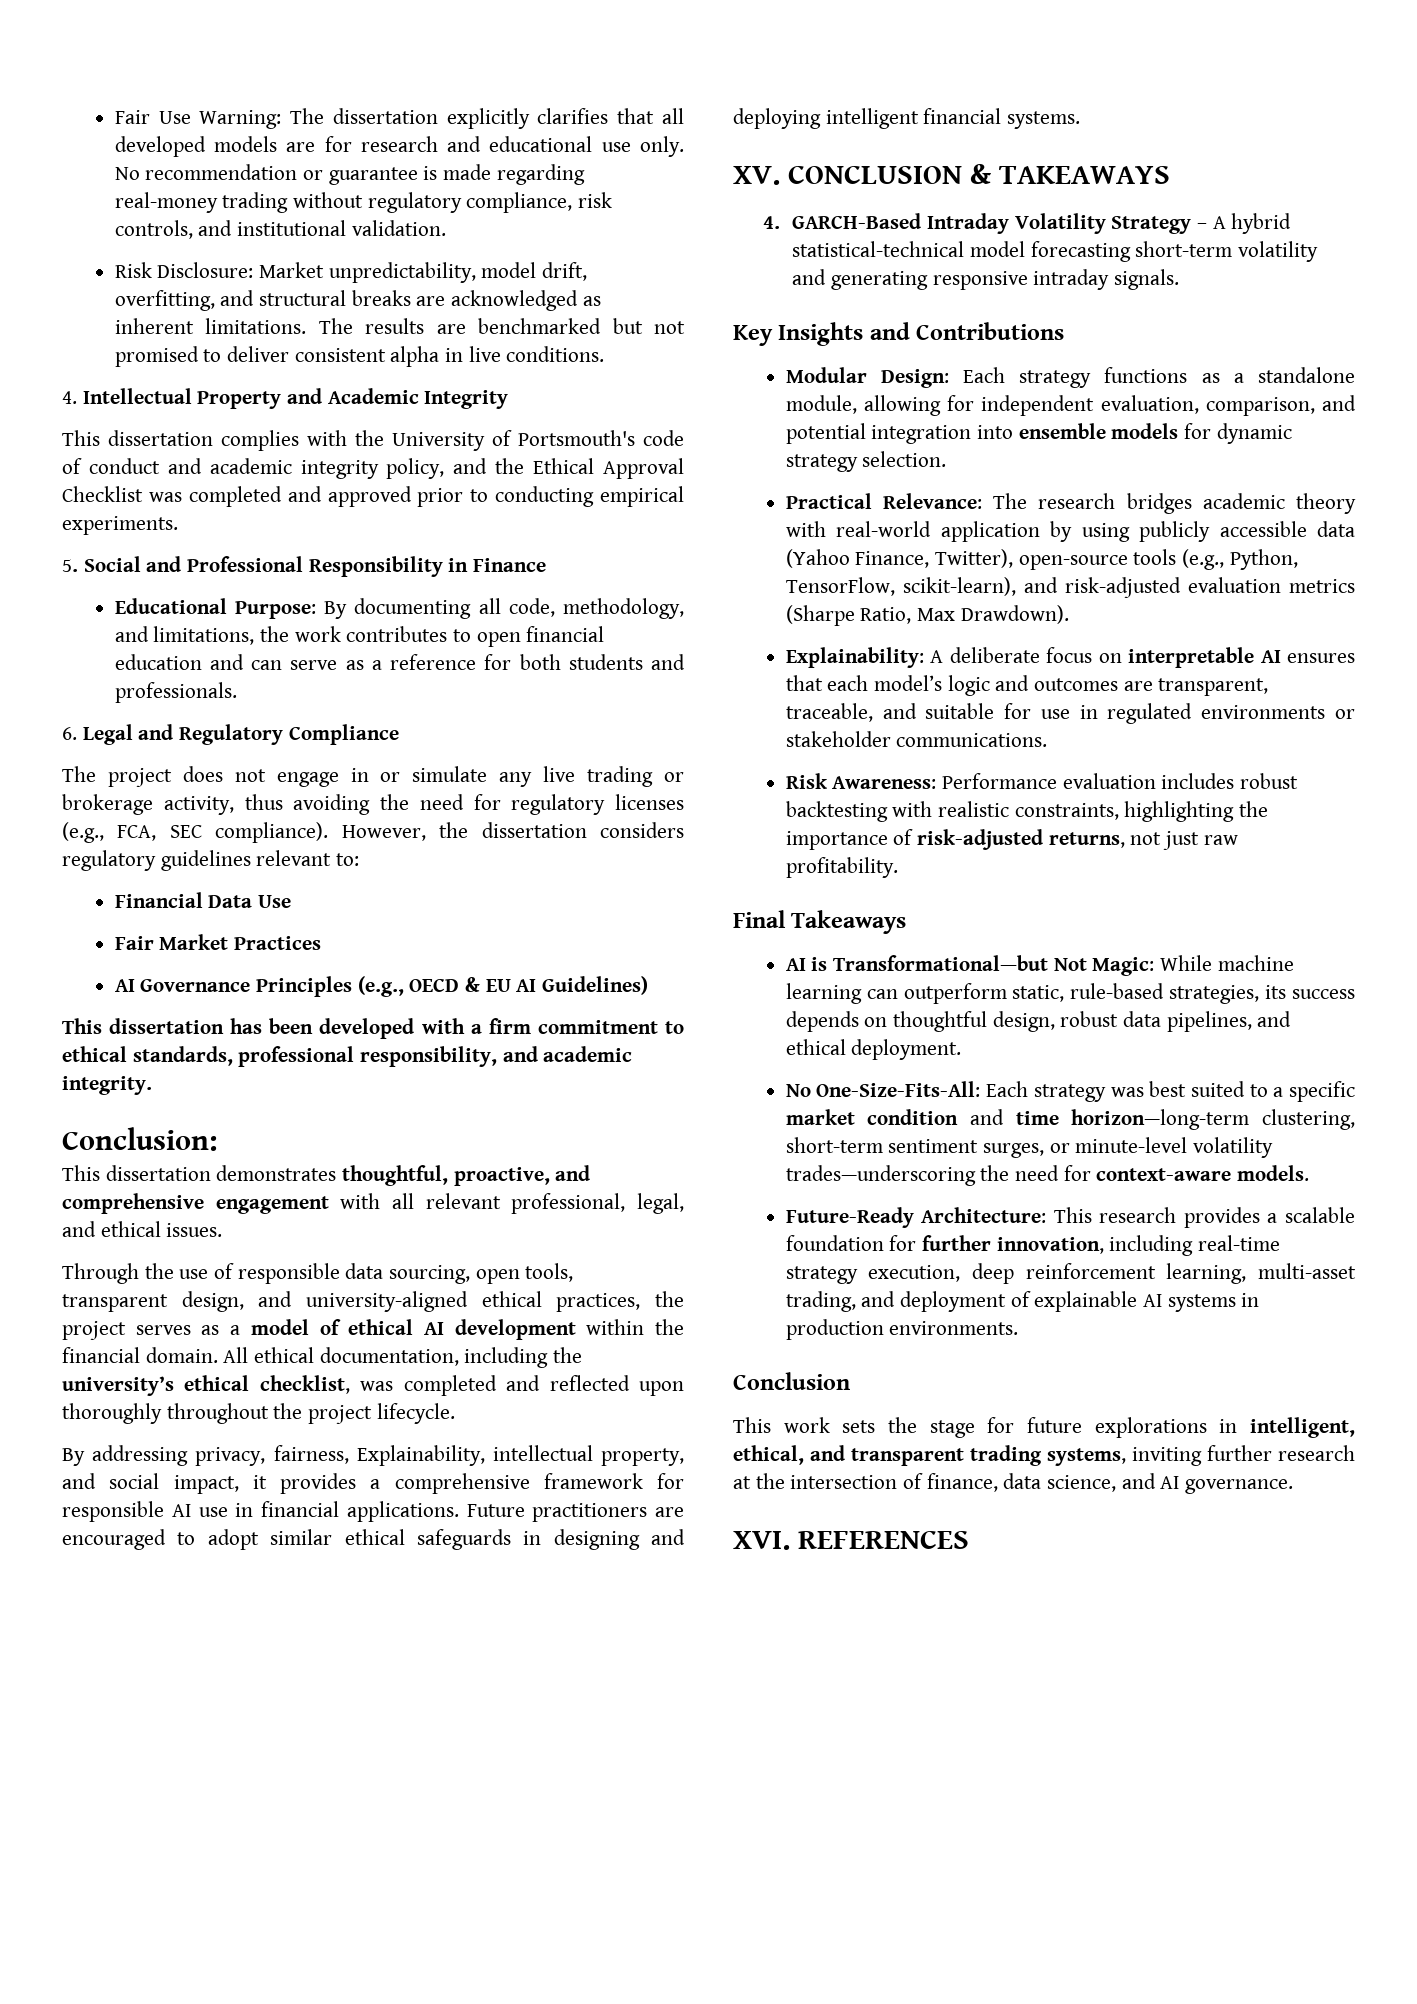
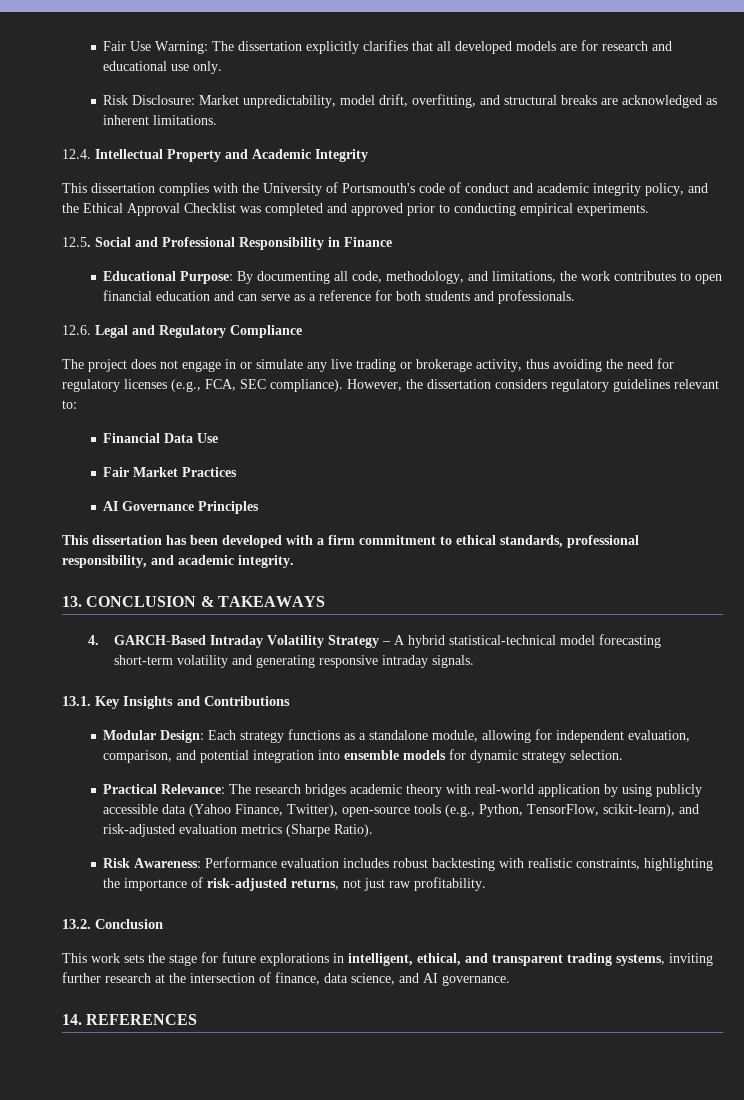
[114,164,585,185] [114,192,613,213] [114,220,446,239] No recommendation or guarantee is made regarding real-money trading without regulatory compliance, risk controls, and institutional validation. -> (223, 67) none
[318,318,685,334] [114,346,605,367] [62,391,77,404] The results are benchmarked but not promised to deliver consistent alpha in live conditions. // 4. -> [62,149,91,159] // 12.4.
[62,559,78,572] 5. -> [62,237,91,247] 12.5.
[62,727,77,740] 6. -> [62,325,91,335] 12.6.
[357,976,649,997] (e.g., OECD & EU AI Guidelines) -> (260, 507) none
[62,1127,217,1151] [62,1165,591,1186] [62,1193,684,1214] [62,1221,223,1237] [62,1263,574,1284] [62,1291,684,1312] [62,1319,684,1340] [62,1347,583,1368] [62,1375,685,1396] [62,1403,455,1424] [62,1445,684,1466] [62,1473,684,1494] [62,1501,684,1522] [62,1529,685,1550] [733,108,1081,129] [733,166,780,185] Conclusion: // This dissertation demonstrates thoughtful, proactive, and comprehensive engagement with all relevant professional, legal, and ethical issues. // Through the use of responsible data sourcing, open tools, transparent design, and university-aligned ethical practices, the project serves as a model of ethical AI development within the financial domain. All ethical documentation, including the university’s ethical checklist, was completed and reflected upon thoroughly throughout the project lifecycle. // By addressing privacy, fairness, Explainability, intellectual property, and social impact, it provides a comprehensive framework for responsible AI use in financial applications. Future practitioners are encouraged to adopt similar ethical safeguards in designing and deploying intelligent financial systems. // XV. -> [62,596,82,607] 13.
(1180, 279) none -> [62,696,91,706] 13.1.
[860,605,1069,624] [785,647,1355,668] [785,675,1269,696] [785,703,1355,724] [785,731,1048,747] Ratio, Max Drawdown). // Explainability: A deliberate focus on interpretable AI ensures that each model’s logic and outcomes are transparent, traceable, and suitable for use in regulated environments or stakeholder communications. -> [334,824,374,837] Ratio).
[733,910,907,934] [785,955,1294,976] [785,983,1355,1004] [785,1011,1292,1032] [785,1039,962,1060] [785,1081,1355,1102] [785,1109,1355,1130] [785,1137,1274,1158] [785,1165,1310,1186] [785,1207,1355,1228] [785,1235,1281,1256] [785,1263,1356,1284] [785,1291,1260,1312] [785,1319,1019,1340] Final Takeaways // AI is Transformational—but Not Magic: While machine learning can outperform static, rule-based strategies, its success depends on thoughtful design, robust data pipelines, and ethical deployment. // No One-Size-Fits-All: Each strategy was best suited to a specific market condition and time horizon—long-term clustering, short-term sentiment surges, or minute-level volatility trades—underscoring the need for context-aware models. // Future-Ready Architecture: This research provides a scalable foundation for further innovation, including real-time strategy execution, deep reinforcement learning, multi-asset trading, and deployment of explainable AI systems in production environments. // -> [62,919,91,929] 13.2.
[733,1531,790,1550] XVI. -> [62,1014,82,1025] 14.

